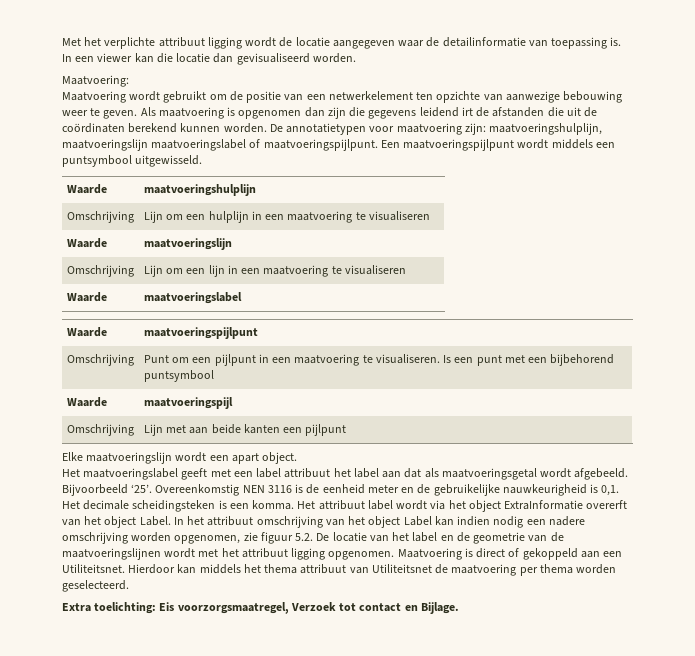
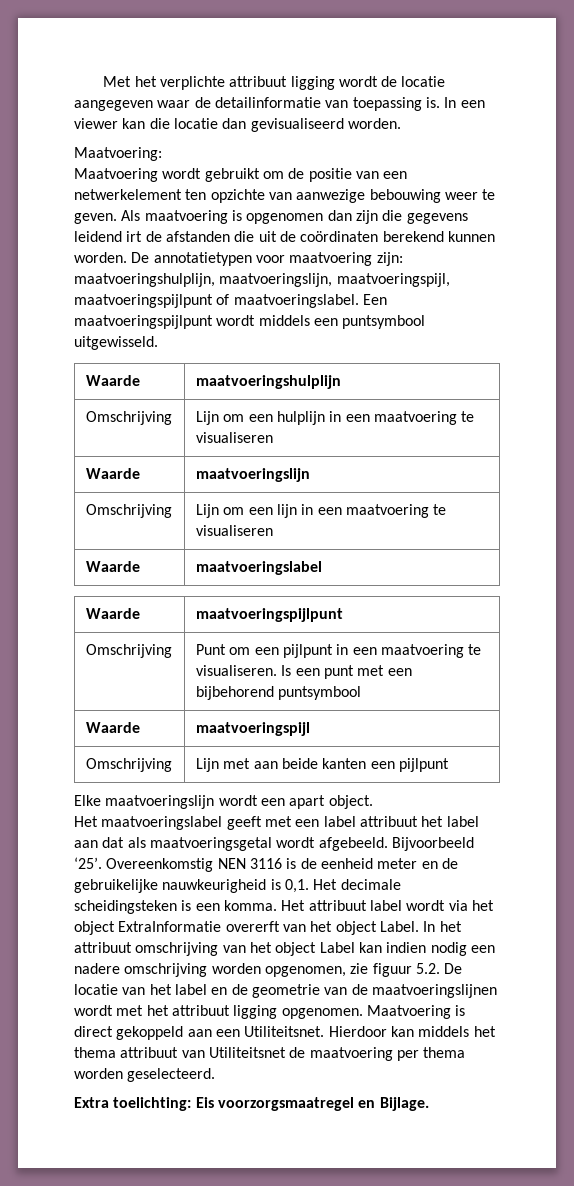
[62,139,378,151] maatvoeringslijn maatvoeringslabel of maatvoeringspijlpunt. -> [219,273,450,287] [74,294,359,308] maatvoeringslijn, maatvoeringspijl, maatvoeringspijlpunt of maatvoeringslabel.
[508,548,520,557] of -> (113, 1031) none
[177,602,402,614] voorzorgsmaatregel, Verzoek tot contact -> [217,1097,354,1111] voorzorgsmaatregel

